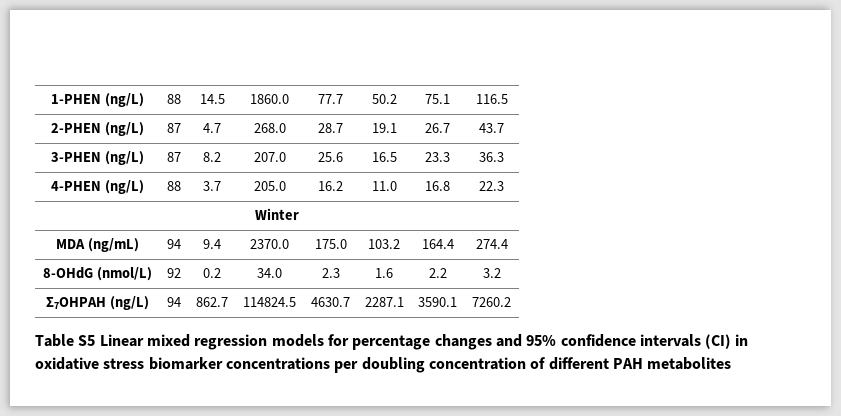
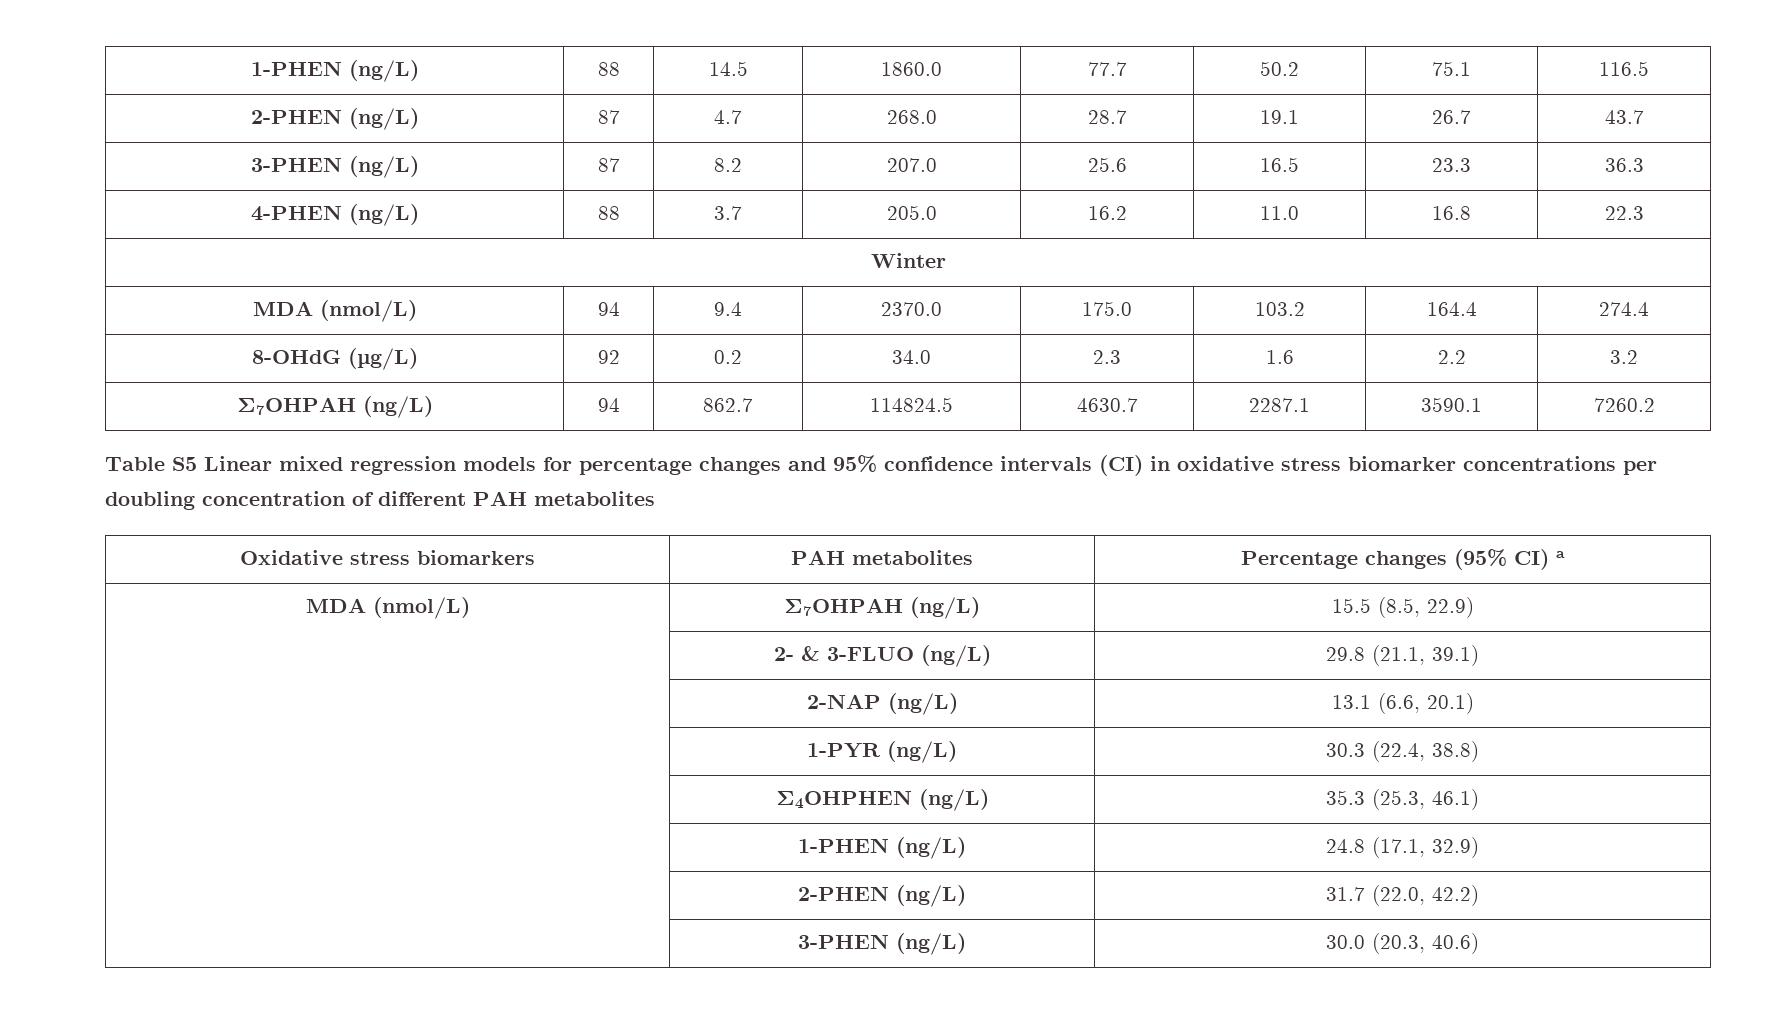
[87,238,139,252] (ng/mL) -> [319,300,417,322] (nmol/L)
[96,267,152,281] (nmol/L) -> [347,348,418,370] (µg/L)
(732, 363) none -> [240,550,535,565] [791,550,973,565] [1241,549,1565,570] [305,597,470,619] [784,597,980,619] [1331,597,1474,618] [773,645,991,667] [1326,645,1479,666] [806,693,958,715] [1331,693,1474,714] [807,741,957,763] [1326,741,1479,762] [775,789,989,811] [1326,789,1479,810] [798,837,966,859] [1326,837,1479,858] [798,885,966,907] [1326,885,1479,906] [798,933,966,955] [1326,933,1479,954] // Oxidative stress biomarkers | PAH metabolites | Percentage changes (95% CI) a // MDA (nmol/L) | Σ7OHPAH (ng/L) | 15.5 (8.5, 22.9) // | 2- & 3-FLUO (ng/L) | 29.8 (21.1, 39.1) // | 2-NAP (ng/L) | 13.1 (6.6, 20.1) // | 1-PYR (ng/L) | 30.3 (22.4, 38.8) // | Σ4OHPHEN (ng/L) | 35.3 (25.3, 46.1) // | 1-PHEN (ng/L) | 24.8 (17.1, 32.9) // | 2-PHEN (ng/L) | 31.7 (22.0, 42.2) // | 3-PHEN (ng/L) | 30.0 (20.3, 40.6)

